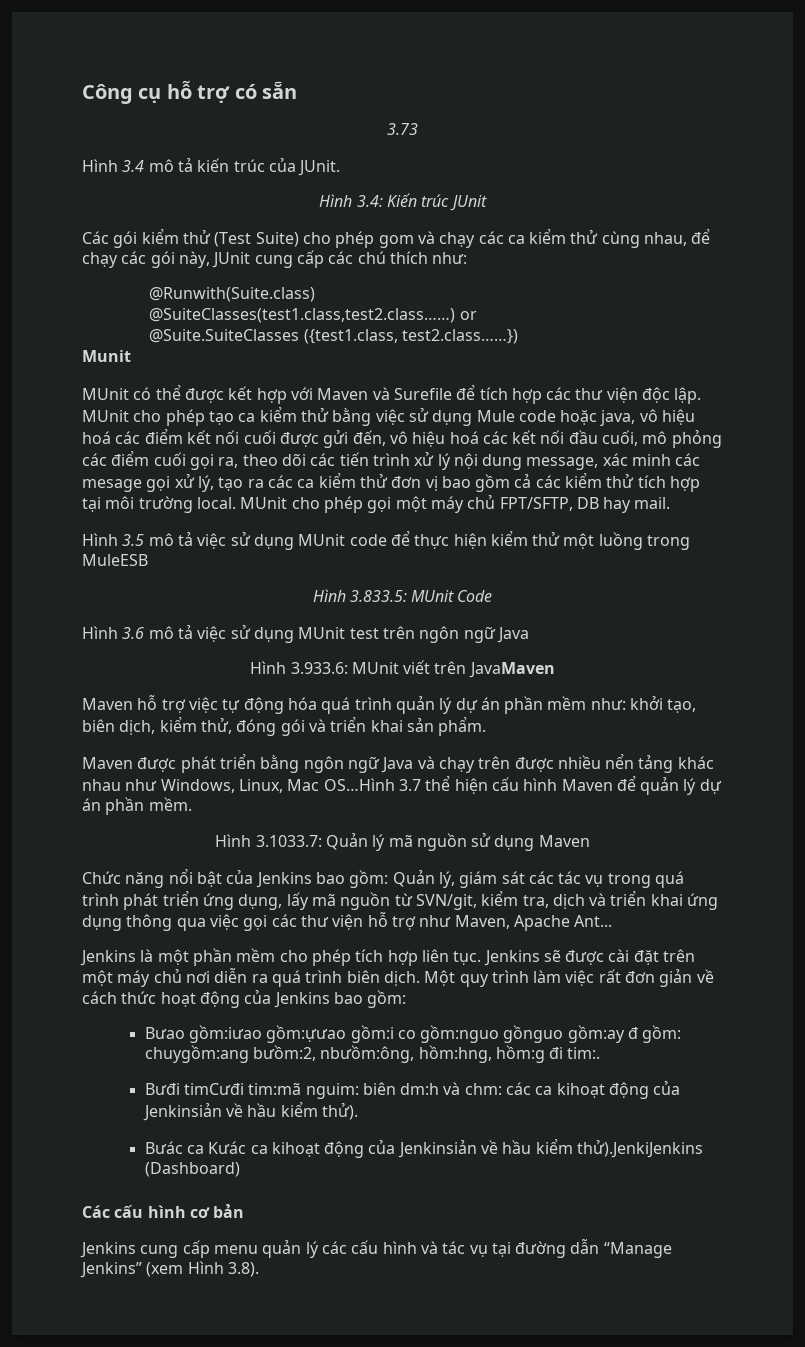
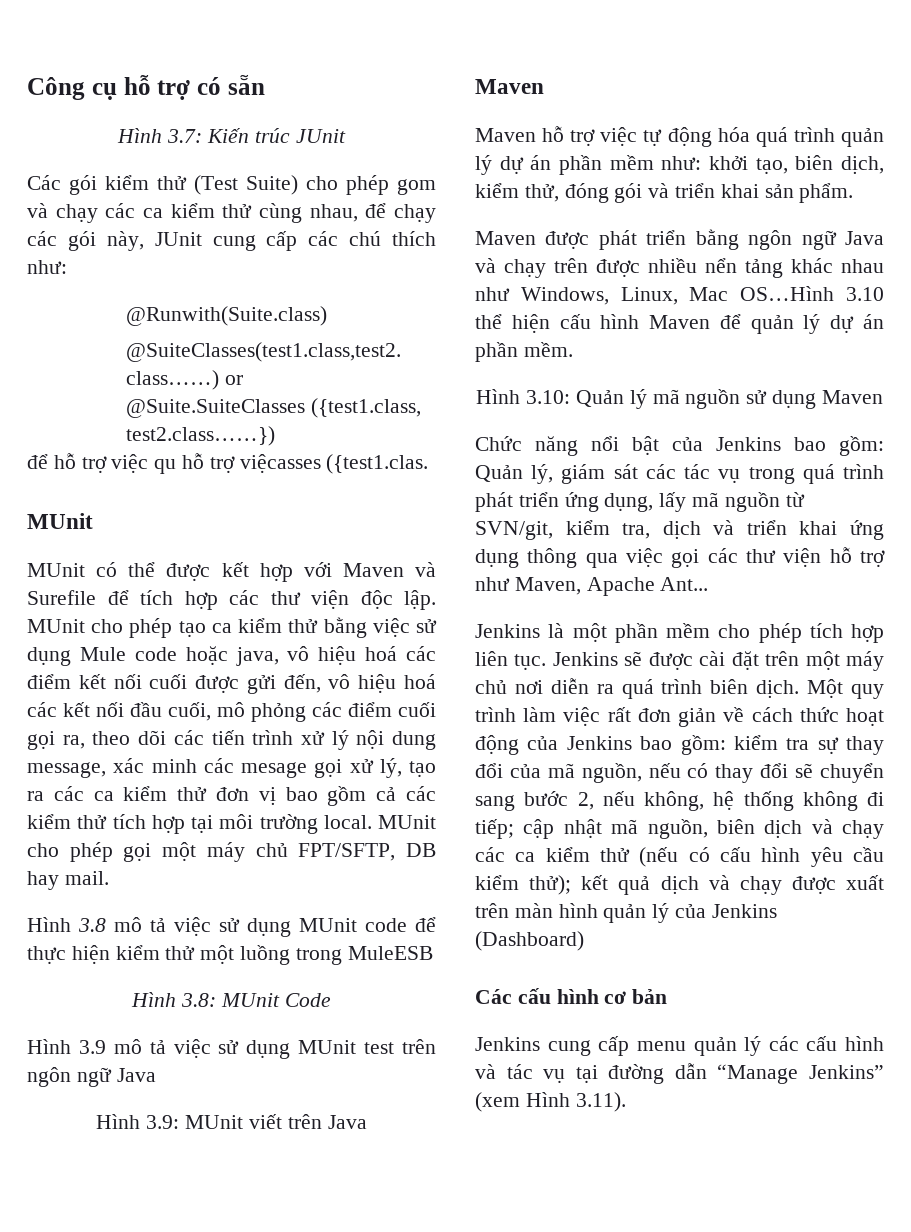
[387,123,418,135] [82,157,341,176] [319,194,383,207] // 3.73 // Hình 3.4 mô tả kiến trúc của JUnit. // Hình 3.4: -> [117,128,203,143] // Hình 3.7:
[82,350,131,362] Munit -> [27,453,429,474] [27,513,93,529] để hỗ trợ việc qu hỗ trợ việcasses ({test1.clas. // MUnit
[122,534,145,546] 3.5 -> [78,918,106,932] 3.8
[349,590,407,602] 3.833.5: -> [181,993,217,1007] 3.8:
[122,627,145,639] 3.6 -> [78,1040,106,1054] 3.9
[290,662,348,674] 3.933.6: -> [146,1115,180,1129] 3.9:
[468,662,555,678] JavaMaven -> [327,1115,367,1129] [475,79,544,94] Java // Maven
[398,779,421,791] 3.7 -> [846,287,884,301] 3.10
[255,835,322,847] 3.1033.7: -> [526,390,571,404] 3.10:
[144,1025,682,1043] [144,1045,601,1063] [144,1080,681,1099] [142,1101,358,1121] [144,1138,704,1158] // Bưao gồm:iưao gồm:ựưao gồm:i co gồm:nguo gồnguo gồm:ay đ gồm: chuygồm:ang bưồm:2, nbưồm:ông, hồm:hng, hồm:g đi tim:. // Bưđi timCưđi tim:mã nguim: biên dm:h và chm: các ca kihoạt động của Jenkinsiản về hầu kiểm thử). // Bưác ca Kưác ca kihoạt động của Jenkinsiản về hầu kiểm thử).JenkiJenkins -> [733,735,884,755] [475,763,884,783] [475,791,884,811] [475,819,884,839] [475,847,884,867] [475,875,884,895] [475,903,777,923] kiểm tra sự thay đổi của mã nguồn, nếu có thay đổi sẽ chuyển sang bước 2, nếu không, hệ thống không đi tiếp; cập nhật mã nguồn, biên dịch và chạy các ca kiểm thử (nếu có cấu hình yêu cầu kiểm thử); kết quả dịch và chạy được xuất trên màn hình quản lý của Jenkins
[227,1262,259,1277] 3.8). -> [575,1092,626,1112] 3.11).

